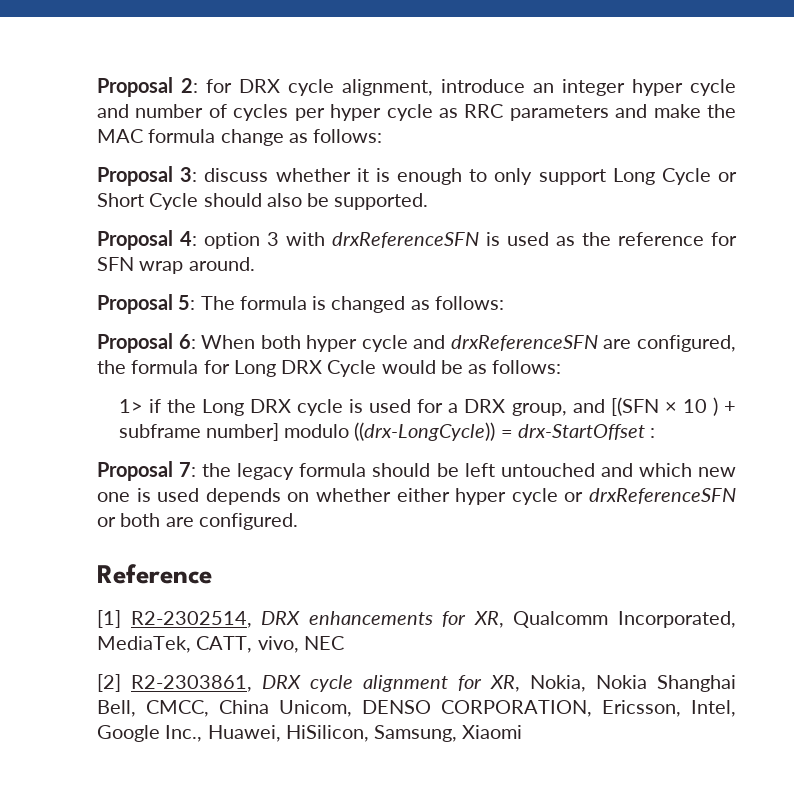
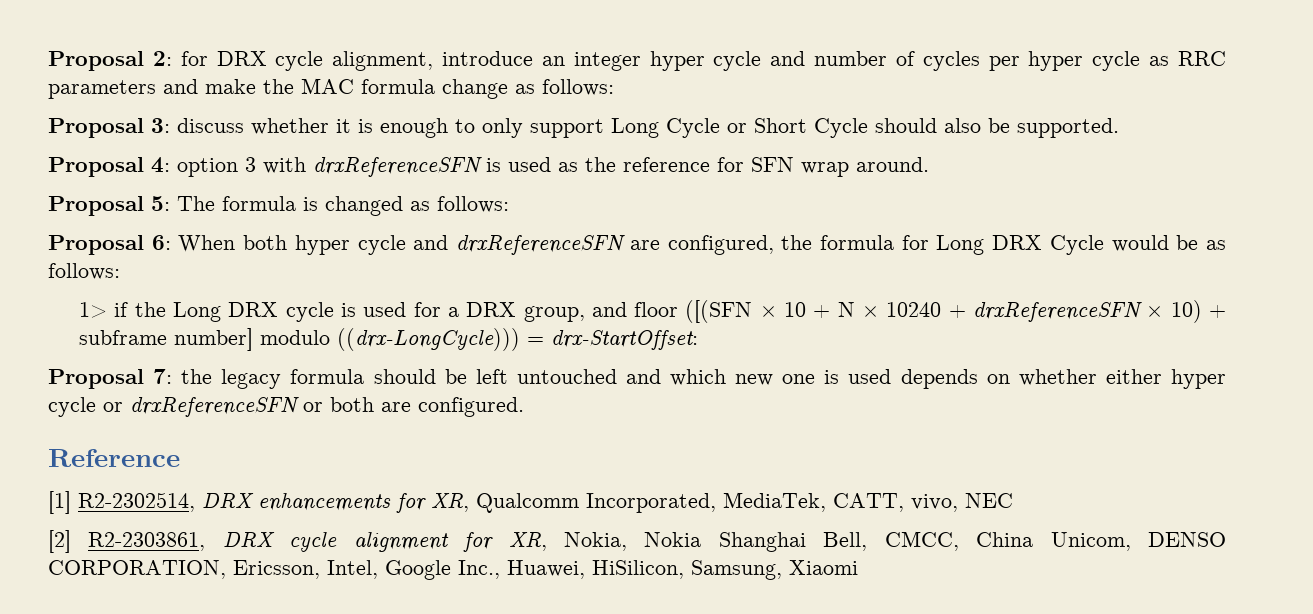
[610,397,737,416] [118,422,656,441] [(SFN × 10 ) + subframe number] modulo ((drx-LongCycle)) = drx-StartOffset : -> [634,300,1226,323] [78,328,698,351] floor ([(SFN × 10 + N × 10240 + drxReferenceSFN × 10) + subframe number] modulo ((drx-LongCycle))) = drx-StartOffset:

